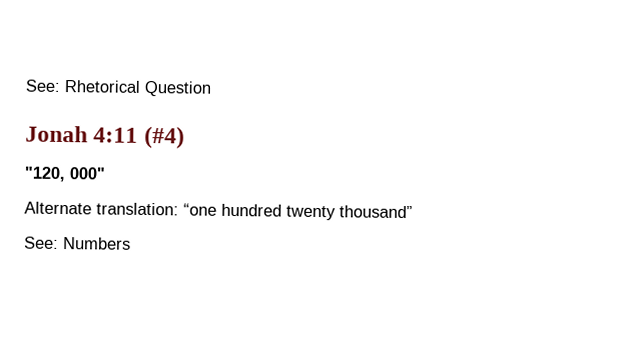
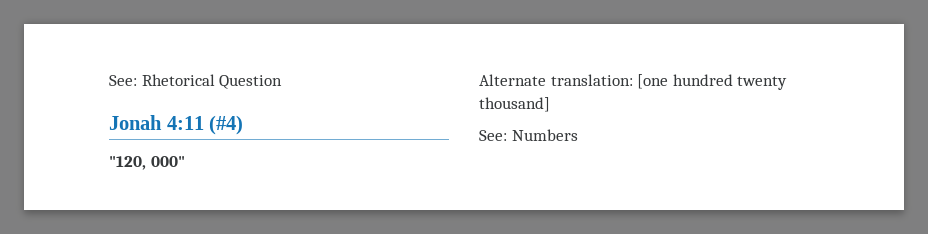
[183,203,217,216] “one -> [637,74,669,89] [one
[339,205,413,219] thousand” -> [479,97,550,112] thousand]

